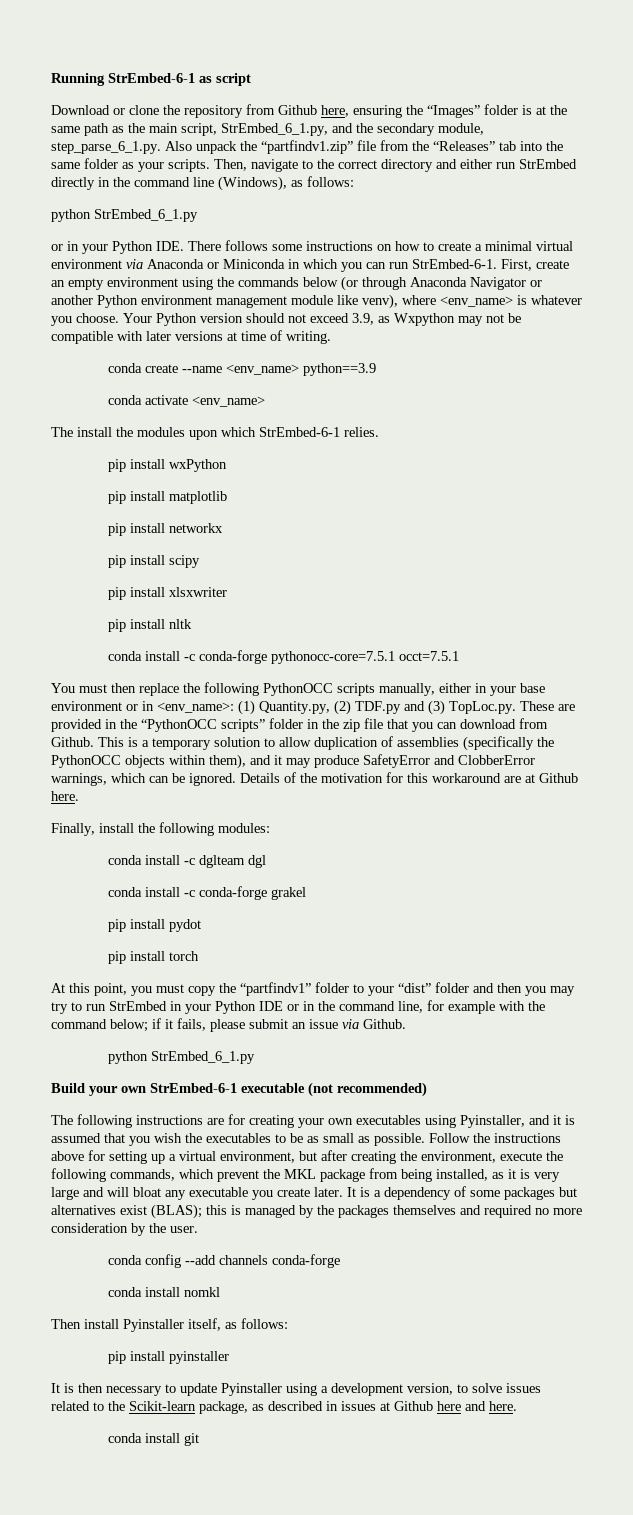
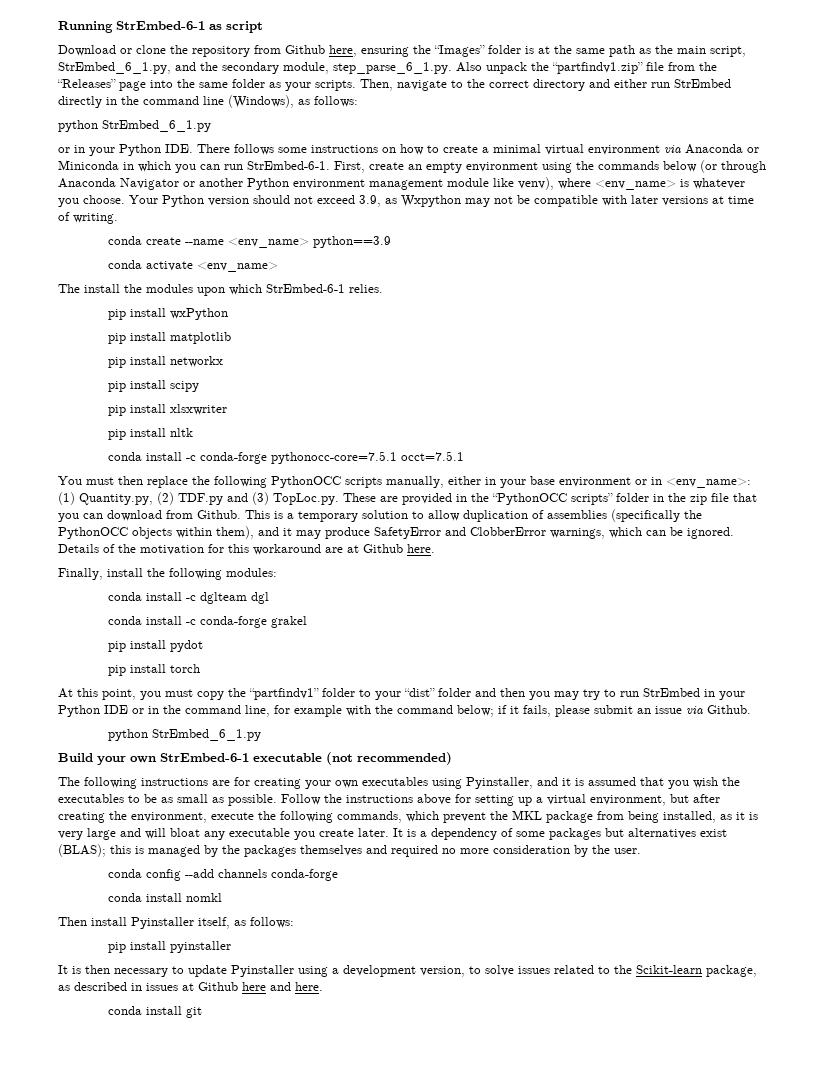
[499,141,516,151] tab -> [119,81,146,91] page

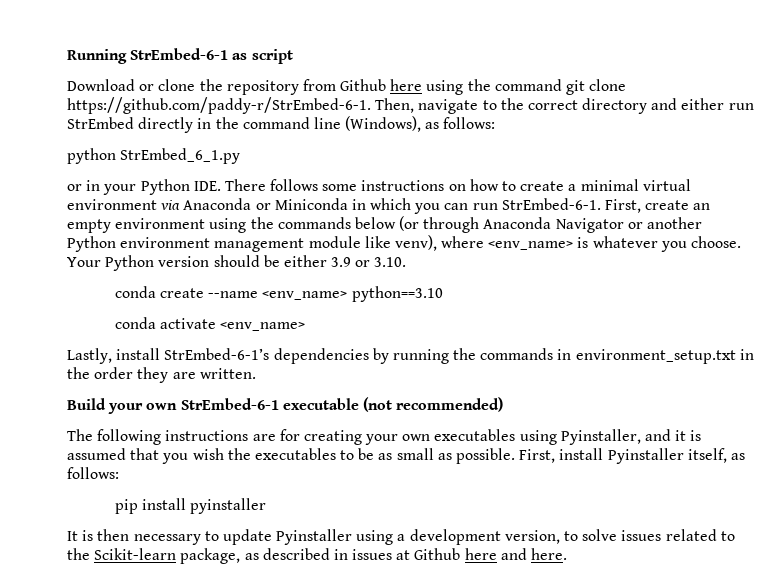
[329,45,746,57] [58,62,717,74] [57,79,356,91] here, ensuring the “Images” folder is at the same path as the main script, StrEmbed_6_1.py, and the secondary module, step_parse_6_1.py. Also unpack the “partfindv1.zip” file from the “Releases” page into the same folder as your scripts. -> [390,79,627,95] [67,97,371,114] here using the command git clone https://github.com/paddy-r/StrEmbed-6-1.
[294,195,754,207] [58,212,118,224] not exceed 3.9, as Wxpython may not be compatible with later versions at time of writing. -> [263,255,407,267] be either 3.9 or 3.10.
[312,236,391,248] python==3.9 -> [351,286,443,302] python==3.10
[58,284,383,296] [107,308,228,320] [107,332,231,344] [107,356,223,368] [107,380,199,392] [107,404,227,416] [107,428,193,440] [107,451,464,464] [58,476,751,488] [58,492,757,505] [58,509,702,522] [58,526,734,539] [58,544,435,555] [58,568,277,580] [107,592,269,604] [107,616,307,628] [107,640,203,652] [107,664,200,676] [58,688,745,700] [58,705,751,717] [107,729,261,741] The install the modules upon which StrEmbed-6-1 relies. // pip install wxPython // pip install matplotlib // pip install networkx // pip install scipy // pip install xlsxwriter // pip install nltk // conda install -c conda-forge pythonocc-core=7.5.1 occt=7.5.1 // You must then replace the following PythonOCC scripts manually, either in your base environment or in <env_name>: (1) Quantity.py, (2) TDF.py and (3) TopLoc.py. These are provided in the “PythonOCC scripts” folder in the zip file that you can download from Github. This is a temporary solution to allow duplication of assemblies (specifically the PythonOCC objects within them), and it may produce SafetyError and ClobberError warnings, which can be ignored. Details of the motivation for this workaround are at Github here. // Finally, install the following modules: // conda install -c dglteam dgl // conda install -c conda-forge grakel // pip install pydot // pip install torch // At this point, you must copy the “partfindv1” folder to your “dist” folder and then you may try to run StrEmbed in your Python IDE or in the command line, for example with the command below; if it fails, please submit an issue via Github. // python StrEmbed_6_1.py -> [67,348,754,364] [67,367,256,383] Lastly, install StrEmbed-6-1’s dependencies by running the commands in environment_setup.txt in the order they are written.
[281,794,720,806] [58,810,758,823] [58,828,727,840] [58,844,641,857] [107,869,338,881] [107,893,222,902] [58,917,87,926] Follow the instructions above for setting up a virtual environment, but after creating the environment, execute the following commands, which prevent the MKL package from being installed, as it is very large and will bloat any executable you create later. It is a dependency of some packages but alternatives exist (BLAS); this is managed by the packages themselves and required no more consideration by the user. // conda config --add channels conda-forge // conda install nomkl // Then -> [519,449,556,463] First,
[107,1006,202,1018] // conda install git -> (568, 554) none

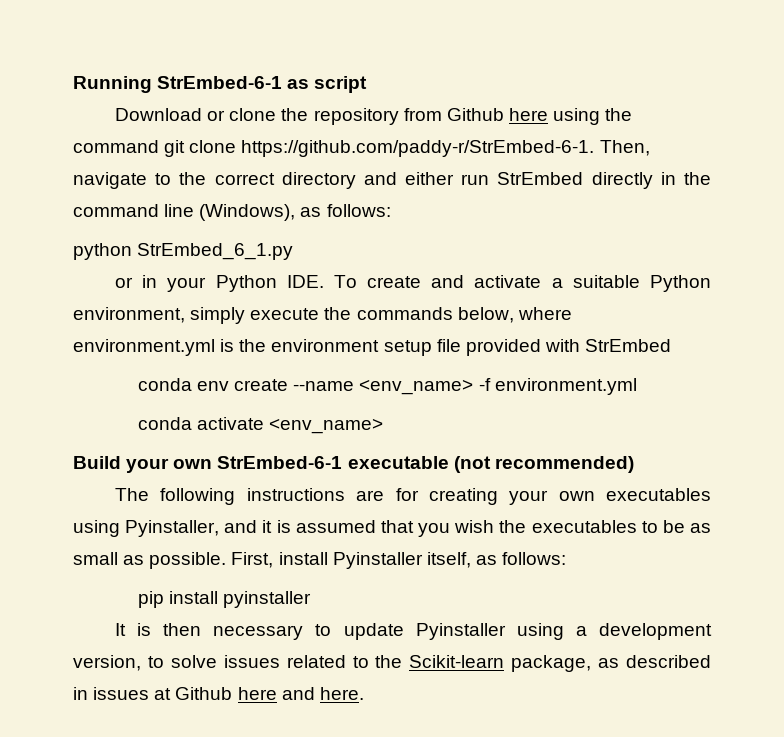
[224,179,691,191] [67,198,711,214] [67,216,703,233] [67,235,742,252] [67,255,407,271] [114,286,156,298] There follows some instructions on how to create a minimal virtual environment via Anaconda or Miniconda in which you can run StrEmbed-6-1. First, create an empty environment using the commands below (or through Anaconda Navigator or another Python environment management module like venv), where <env_name> is whatever you choose. Your Python version should be either 3.9 or 3.10. // conda -> [333,275,711,292] [73,307,572,324] [73,339,672,356] [137,378,230,391] To create and activate a suitable Python environment, simply execute the commands below, where environment.yml is the environment setup file provided with StrEmbed // conda env
[351,286,443,302] python==3.10 -> [478,378,637,395] -f environment.yml
[67,348,754,364] [67,367,256,383] // Lastly, install StrEmbed-6-1’s dependencies by running the commands in environment_setup.txt in the order they are written. -> (384, 426) none

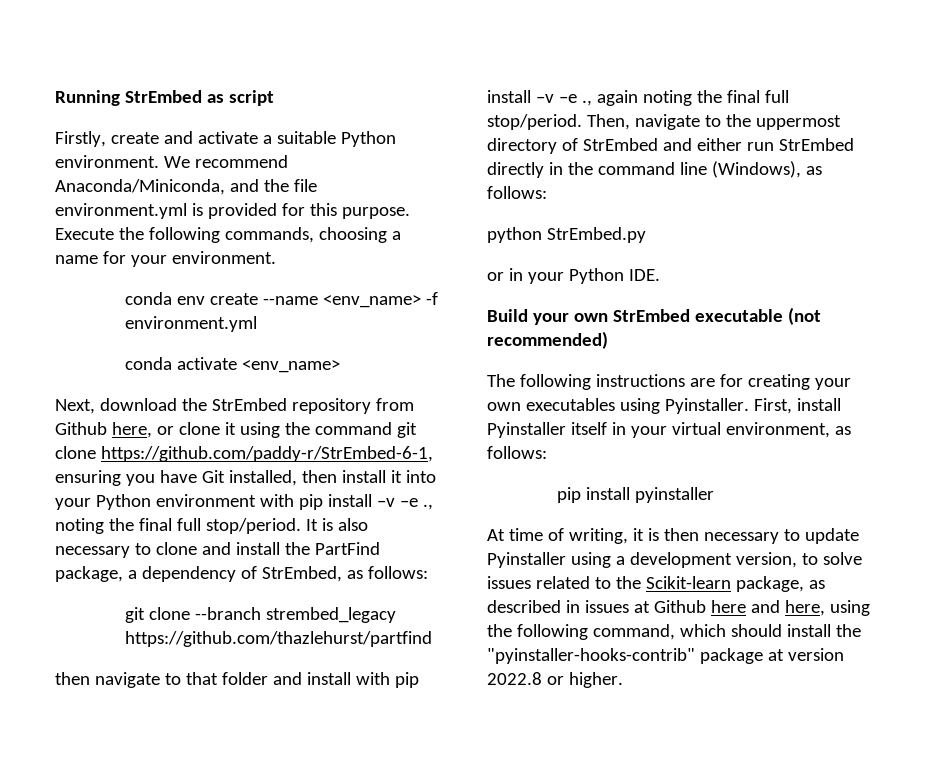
[157,76,283,89] StrEmbed-6-1 -> [124,90,202,103] StrEmbed
[114,108,548,125] Download or clone the repository from Github here -> [55,131,396,147] [55,155,288,168] [55,179,317,195] [55,203,410,219] [55,227,401,243] [55,251,276,267] [124,292,438,308] [124,316,257,332] [124,357,340,373] [55,398,414,414] [55,422,236,438] Firstly, create and activate a suitable Python environment. We recommend Anaconda/Miniconda, and the file environment.yml is provided for this purpose. Execute the following commands, choosing a name for your environment. // conda env create --name <env_name> -f environment.yml // conda activate <env_name> // Next, download the StrEmbed repository from Github here, or clone it
[241,140,650,157] [73,172,356,189] https://github.com/paddy-r/StrEmbed-6-1. Then, navigate to the correct directory -> [100,446,433,462] [55,470,436,486] [55,494,433,510] [55,518,368,534] [55,542,380,558] [55,566,428,582] [124,607,396,623] [124,631,432,647] [55,672,419,688] [487,90,789,106] [487,114,841,130] [487,138,658,154] https://github.com/paddy-r/StrEmbed-6-1, ensuring you have Git installed, then install it into your Python environment with pip install –v –e ., noting the final full stop/period. It is also necessary to clone and install the PartFind package, a dependency of StrEmbed, as follows: // git clone --branch strembed_legacy https://github.com/thazlehurst/partfind // then navigate to that folder and install with pip install –v –e ., again noting the final full stop/period. Then, navigate to the uppermost directory of StrEmbed
[137,243,294,260] StrEmbed_6_1.py -> [546,227,646,243] StrEmbed.py
[333,275,711,292] [73,307,572,324] [73,339,672,356] [137,378,637,395] [137,417,384,434] To create and activate a suitable Python environment, simply execute the commands below, where environment.yml is the environment setup file provided with StrEmbed // conda env create --name <env_name> -f environment.yml // conda activate <env_name> -> (660, 275) none
[217,456,343,469] StrEmbed-6-1 -> [612,309,690,322] StrEmbed
[125,520,711,537] [73,552,471,569] Pyinstaller, and it is assumed that you wish the executables to be as small as possible. First, install Pyinstaller itself, -> [664,398,841,414] [487,422,830,438] Pyinstaller. First, install Pyinstaller itself in your virtual environment,
[114,623,126,636] It -> [487,528,644,544] At time of writing, it
[319,687,364,700] here. -> [784,600,870,616] [487,624,861,640] [487,648,844,664] [487,672,623,688] here, using the following command, which should install the "pyinstaller-hooks-contrib" package at version 2022.8 or higher.

